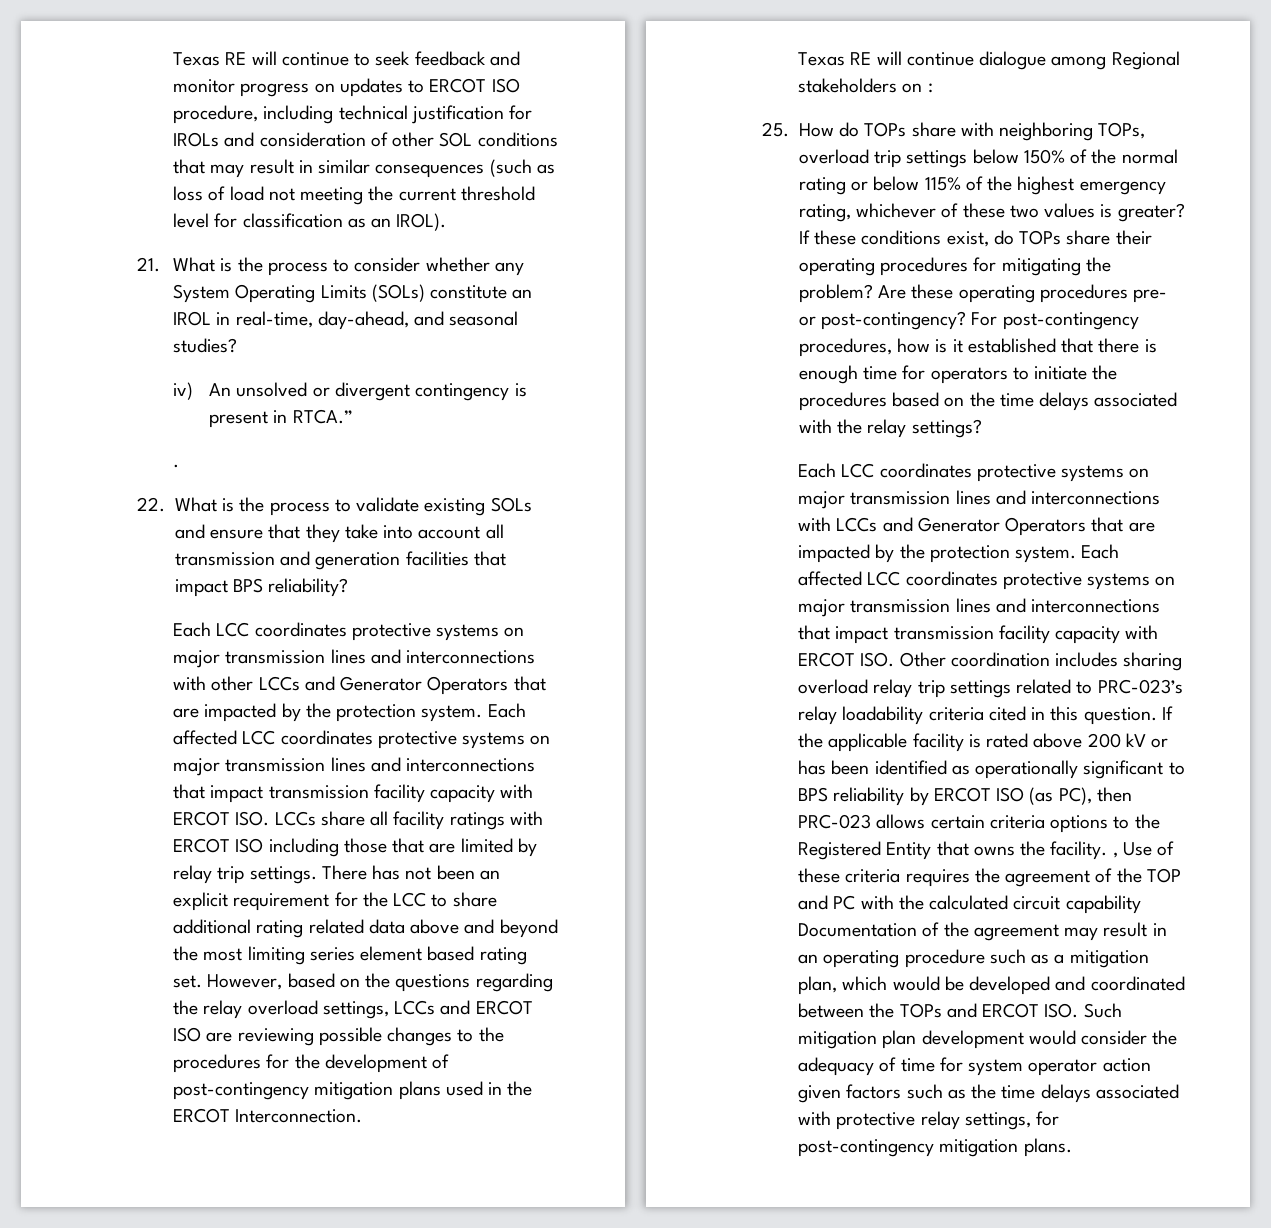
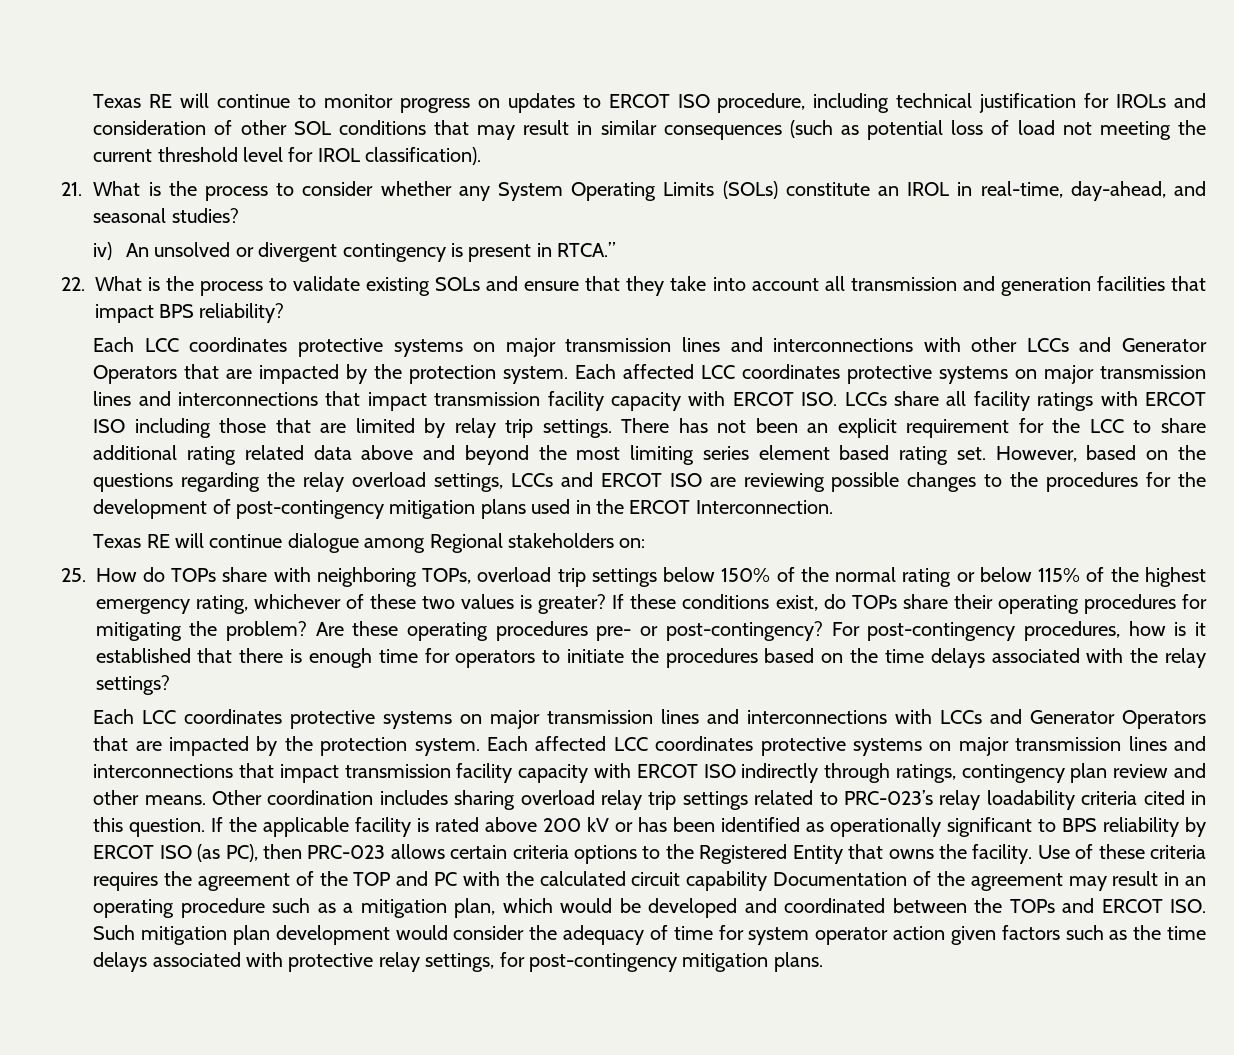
[375,51,520,66] seek feedback and -> (317, 101) none
(555, 169) none -> [867,120,944,140] potential
[242,213,447,231] classification as an IROL). -> [317,147,482,165] IROL classification).
[173,464,180,468] // . -> (617, 249) none
[902,83,933,93] on : -> [619,538,646,548] on:
[860,652,895,667] ISO. -> [703,763,1206,783] [93,790,206,805] ISO indirectly through ratings, contingency plan review and other means.
[1112,852,1118,858] , -> (1033, 854) none

